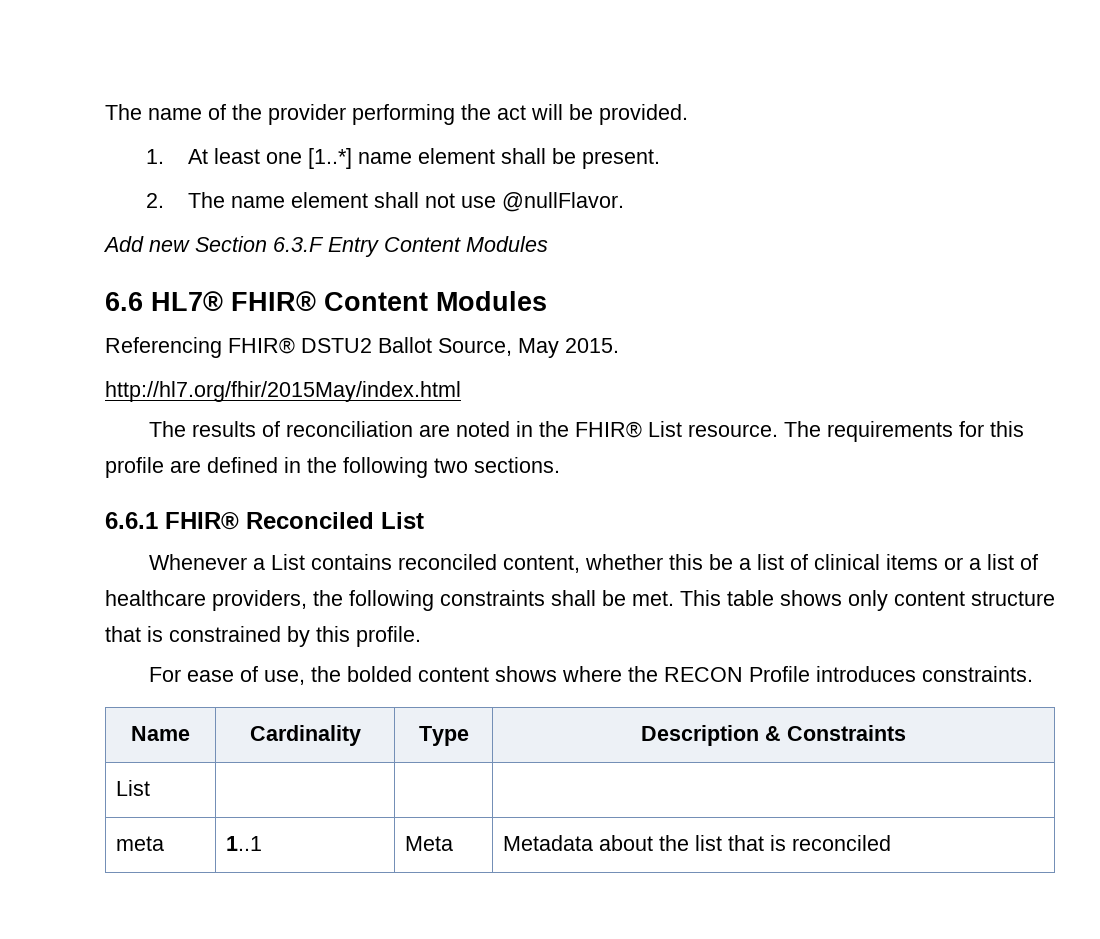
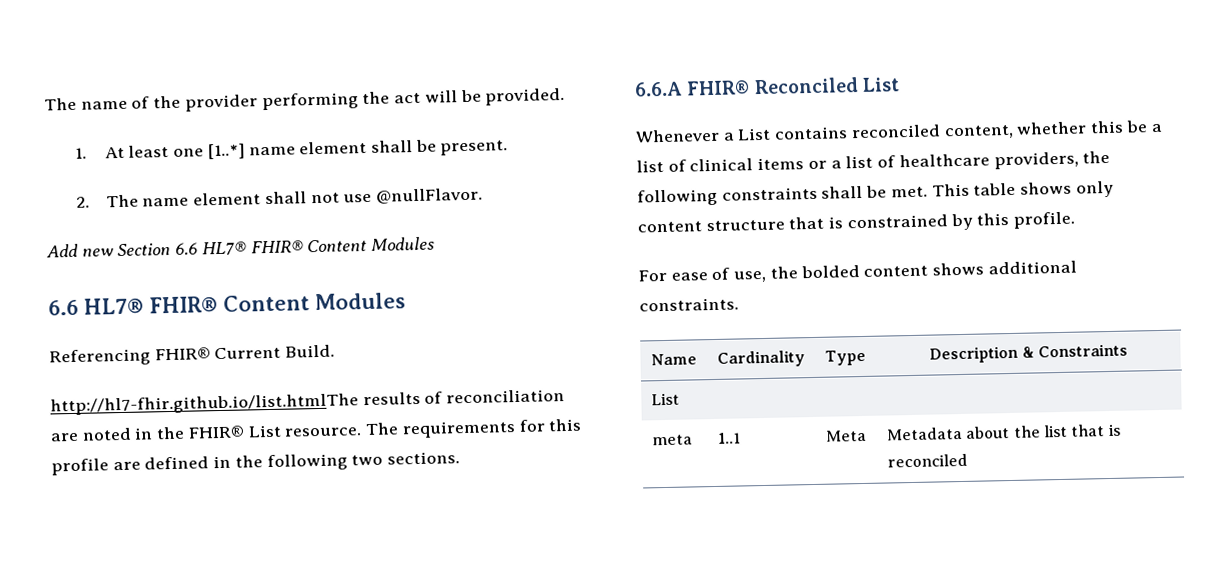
[273,237,379,257] 6.3.F Entry -> [175,240,304,256] 6.6 HL7® FHIR®
[301,337,619,358] [105,381,461,402] [149,421,187,437] DSTU2 Ballot Source, May 2015. // http://hl7.org/fhir/2015May/index.html // The -> [214,344,336,360] [50,393,359,416] Current Build. // http://hl7-fhir.github.io/list.htmlThe
[105,512,158,529] 6.6.1 -> [634,81,683,97] 6.6.A
[562,666,917,682] where the RECON Profile introduces -> [987,260,1077,275] additional

